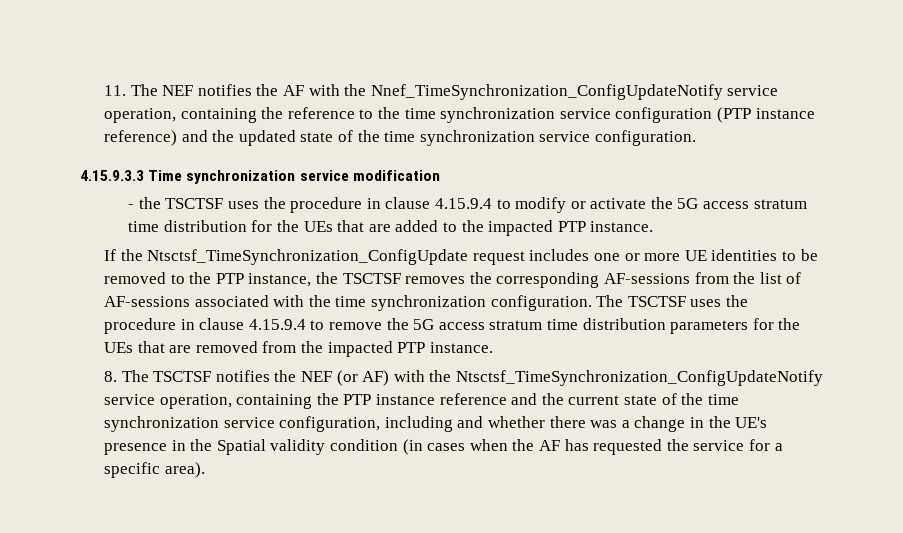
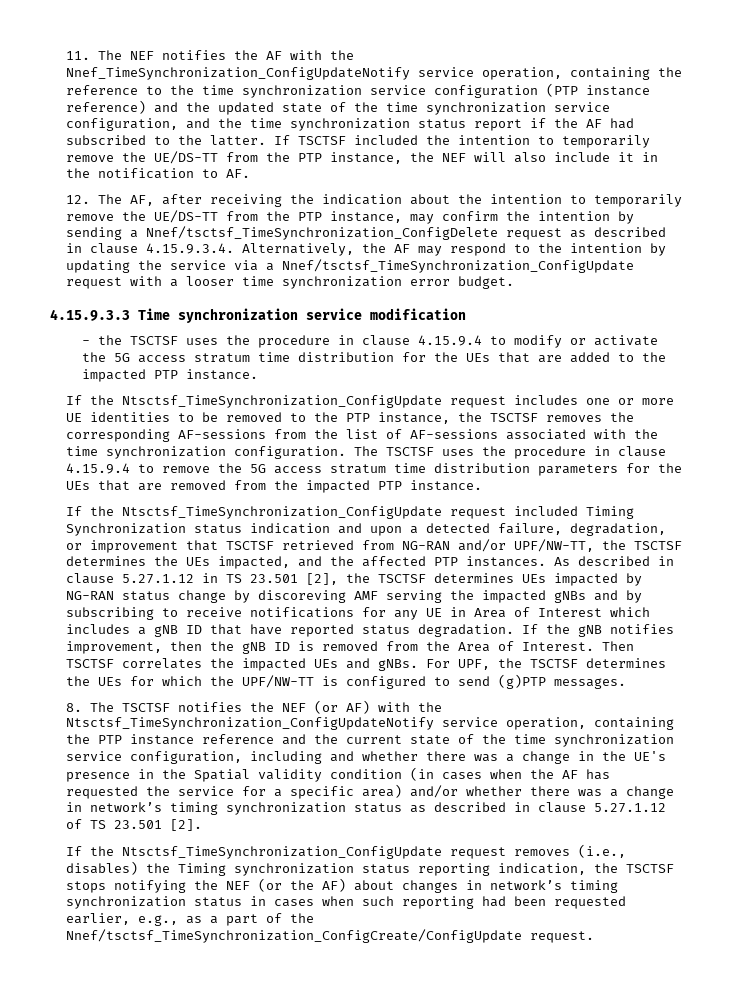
[594,130,696,146] configuration. -> [65,118,634,131] [65,135,650,148] [65,151,658,164] [65,168,250,179] [65,194,682,207] [65,210,634,224] [65,226,666,240] [65,243,666,256] [65,259,634,273] [65,276,514,289] configuration, and the time synchronization status report if the AF had subscribed to the latter. If TSCTSF included the intention to temporarily remove the UE/DS-TT from the PTP instance, the NEF will also include it in the notification to AF. // 12. The AF, after receiving the indication about the intention to temporarily remove the UE/DS-TT from the PTP instance, may confirm the intention by sending a Nnef/tsctsf_TimeSynchronization_ConfigDelete request as described in clause 4.15.9.3.4. Alternatively, the AF may respond to the intention by updating the service via a Nnef/tsctsf_TimeSynchronization_ConfigUpdate request with a looser time synchronization error budget.
(493, 347) none -> [65,506,634,519] [65,523,666,536] [65,539,682,553] [65,556,674,569] [65,573,642,586] [65,590,642,603] [65,607,650,620] [65,624,674,637] [65,641,634,654] [65,658,666,671] [65,674,626,689] // If the Ntsctsf_TimeSynchronization_ConfigUpdate request included Timing Synchronization status indication and upon a detected failure, degradation, or improvement that TSCTSF retrieved from NG-RAN and/or UPF/NW-TT, the TSCTSF determines the UEs impacted, and the affected PTP instances. As described in clause 5.27.1.12 in TS 23.501 [2], the TSCTSF determines UEs impacted by NG-RAN status change by discoreving AMF serving the impacted gNBs and by subscribing to receive notifications for any UE in Area of Interest which includes a gNB ID that have reported status degradation. If the gNB notifies improvement, then the gNB ID is removed from the Area of Interest. Then TSCTSF correlates the impacted UEs and gNBs. For UPF, the TSCTSF determines the UEs for which the UPF/NW-TT is configured to send (g)PTP messages.
[164,462,205,478] area). -> [361,784,674,799] [65,802,666,815] [65,819,202,831] [65,844,626,859] [65,861,674,876] [65,878,618,893] [65,896,626,909] [65,913,314,926] [65,929,594,943] area) and/or whether there was a change in network’s timing synchronization status as described in clause 5.27.1.12 of TS 23.501 [2]. // If the Ntsctsf_TimeSynchronization_ConfigUpdate request removes (i.e., disables) the Timing synchronization status reporting indication, the TSCTSF stops notifying the NEF (or the AF) about changes in network’s timing synchronization status in cases when such reporting had been requested earlier, e.g., as a part of the Nnef/tsctsf_TimeSynchronization_ConfigCreate/ConfigUpdate request.

